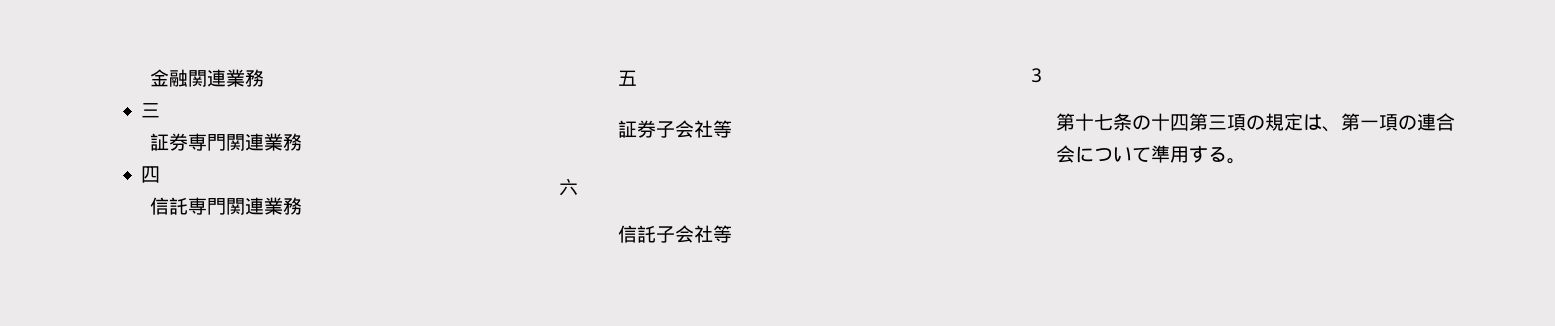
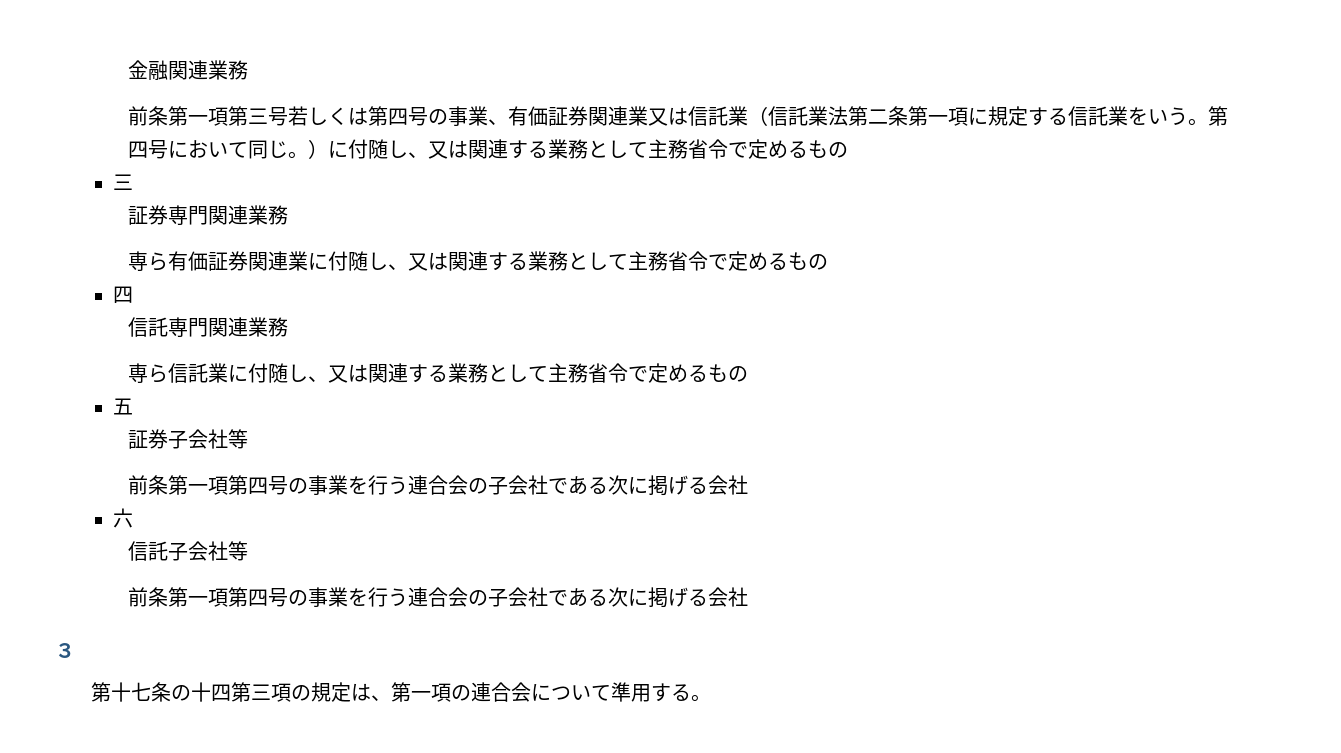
(264, 78) none -> [127,106,1228,126] [127,139,848,159] // 前条第一項第三号若しくは第四号の事業、有価証券関連業又は信託業（信託業法第二条第一項に規定する信託業をいう。第四号において同じ。）に付随し、又は関連する業務として主務省令で定めるもの
(302, 142) none -> [127,251,828,271] // 専ら有価証券関連業に付随し、又は関連する業務として主務省令で定めるもの
[617,70,637,86] [617,120,732,138] [559,178,578,196] [617,225,732,243] 五 // 証券子会社等 // 六 // 信託子会社等 -> [127,363,748,383] [113,398,134,415] [127,429,248,449] [127,475,748,496] [113,508,134,528] [127,541,248,561] [127,587,748,608] 専ら信託業に付随し、又は関連する業務として主務省令で定めるもの // 五 // 証券子会社等 // 前条第一項第四号の事業を行う連合会の子会社である次に掲げる会社 // 六 // 信託子会社等 // 前条第一項第四号の事業を行う連合会の子会社である次に掲げる会社

